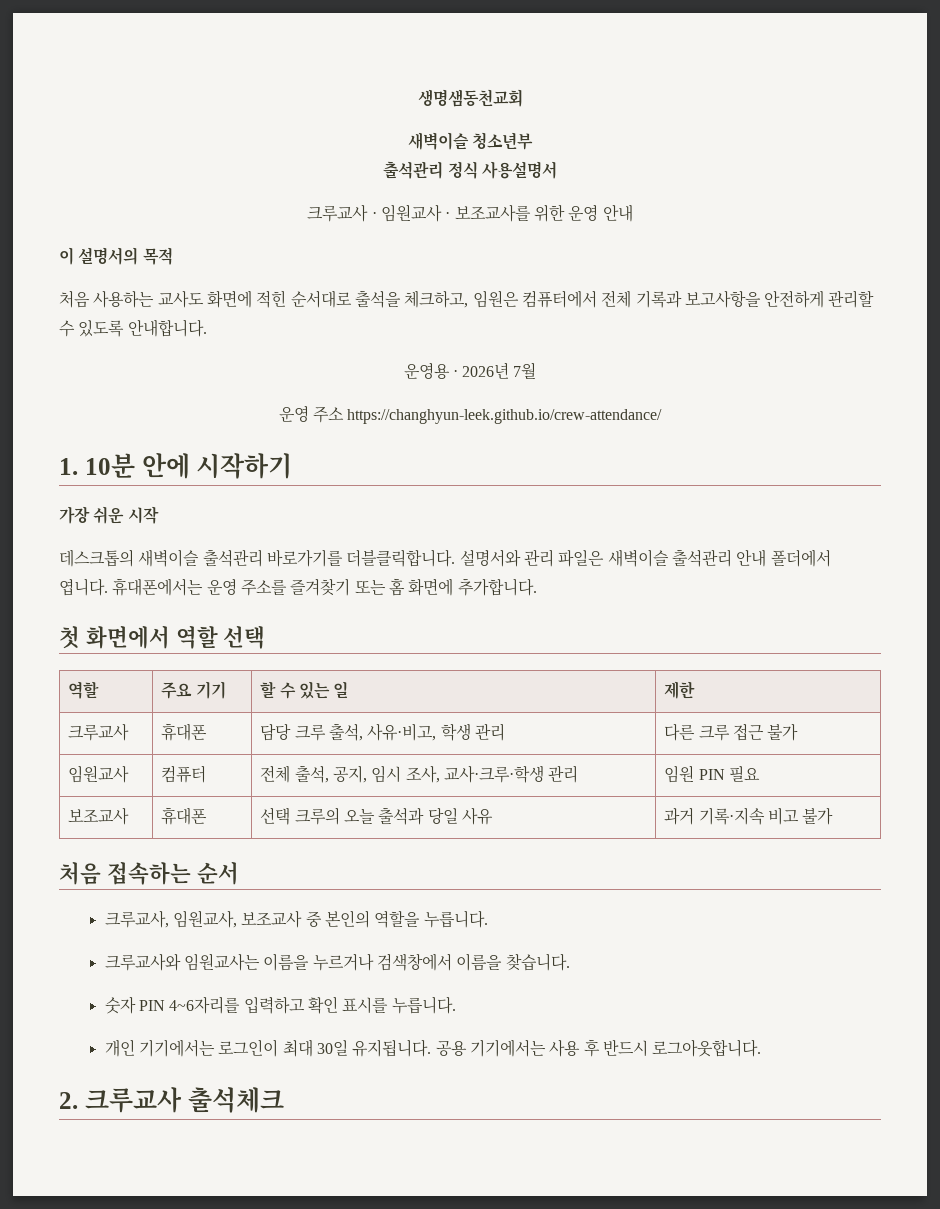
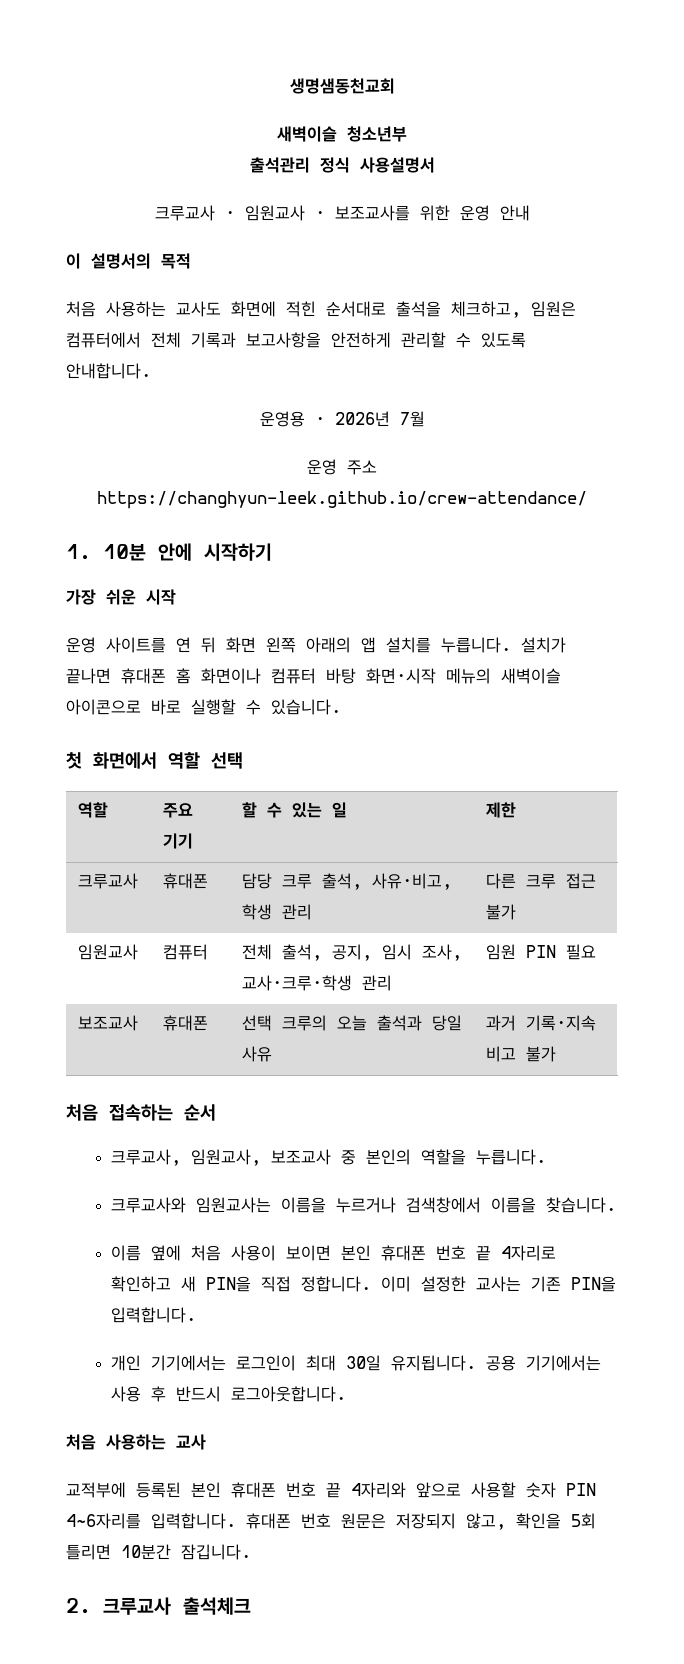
[59,549,831,567] [59,578,537,596] 데스크톱의 새벽이슬 출석관리 바로가기를 더블클릭합니다. 설명서와 관리 파일은 새벽이슬 출석관리 안내 폴더에서 엽니다. 휴대폰에서는 운영 주소를 즐겨찾기 또는 홈 화면에 추가합니다. -> [66,637,566,653] [66,668,561,684] [66,699,341,715] 운영 사이트를 연 뒤 화면 왼쪽 아래의 앱 설치를 누릅니다. 설치가 끝나면 휴대폰 홈 화면이나 컴퓨터 바탕 화면·시작 메뉴의 새벽이슬 아이콘으로 바로 실행할 수 있습니다.
[104,996,456,1014] 숫자 PIN 4~6자리를 입력하고 확인 표시를 누릅니다. -> [111,1245,557,1261] [111,1276,617,1292] [111,1307,197,1323] 이름 옆에 처음 사용이 보이면 본인 휴대폰 번호 끝 4자리로 확인하고 새 PIN을 직접 정합니다. 이미 설정한 교사는 기존 PIN을 입력합니다.
(762, 1048) none -> [66,1434,206,1450] [66,1482,596,1498] [66,1513,596,1530] [66,1544,251,1560] // 처음 사용하는 교사 // 교적부에 등록된 본인 휴대폰 번호 끝 4자리와 앞으로 사용할 숫자 PIN 4~6자리를 입력합니다. 휴대폰 번호 원문은 저장되지 않고, 확인을 5회 틀리면 10분간 잠깁니다.

